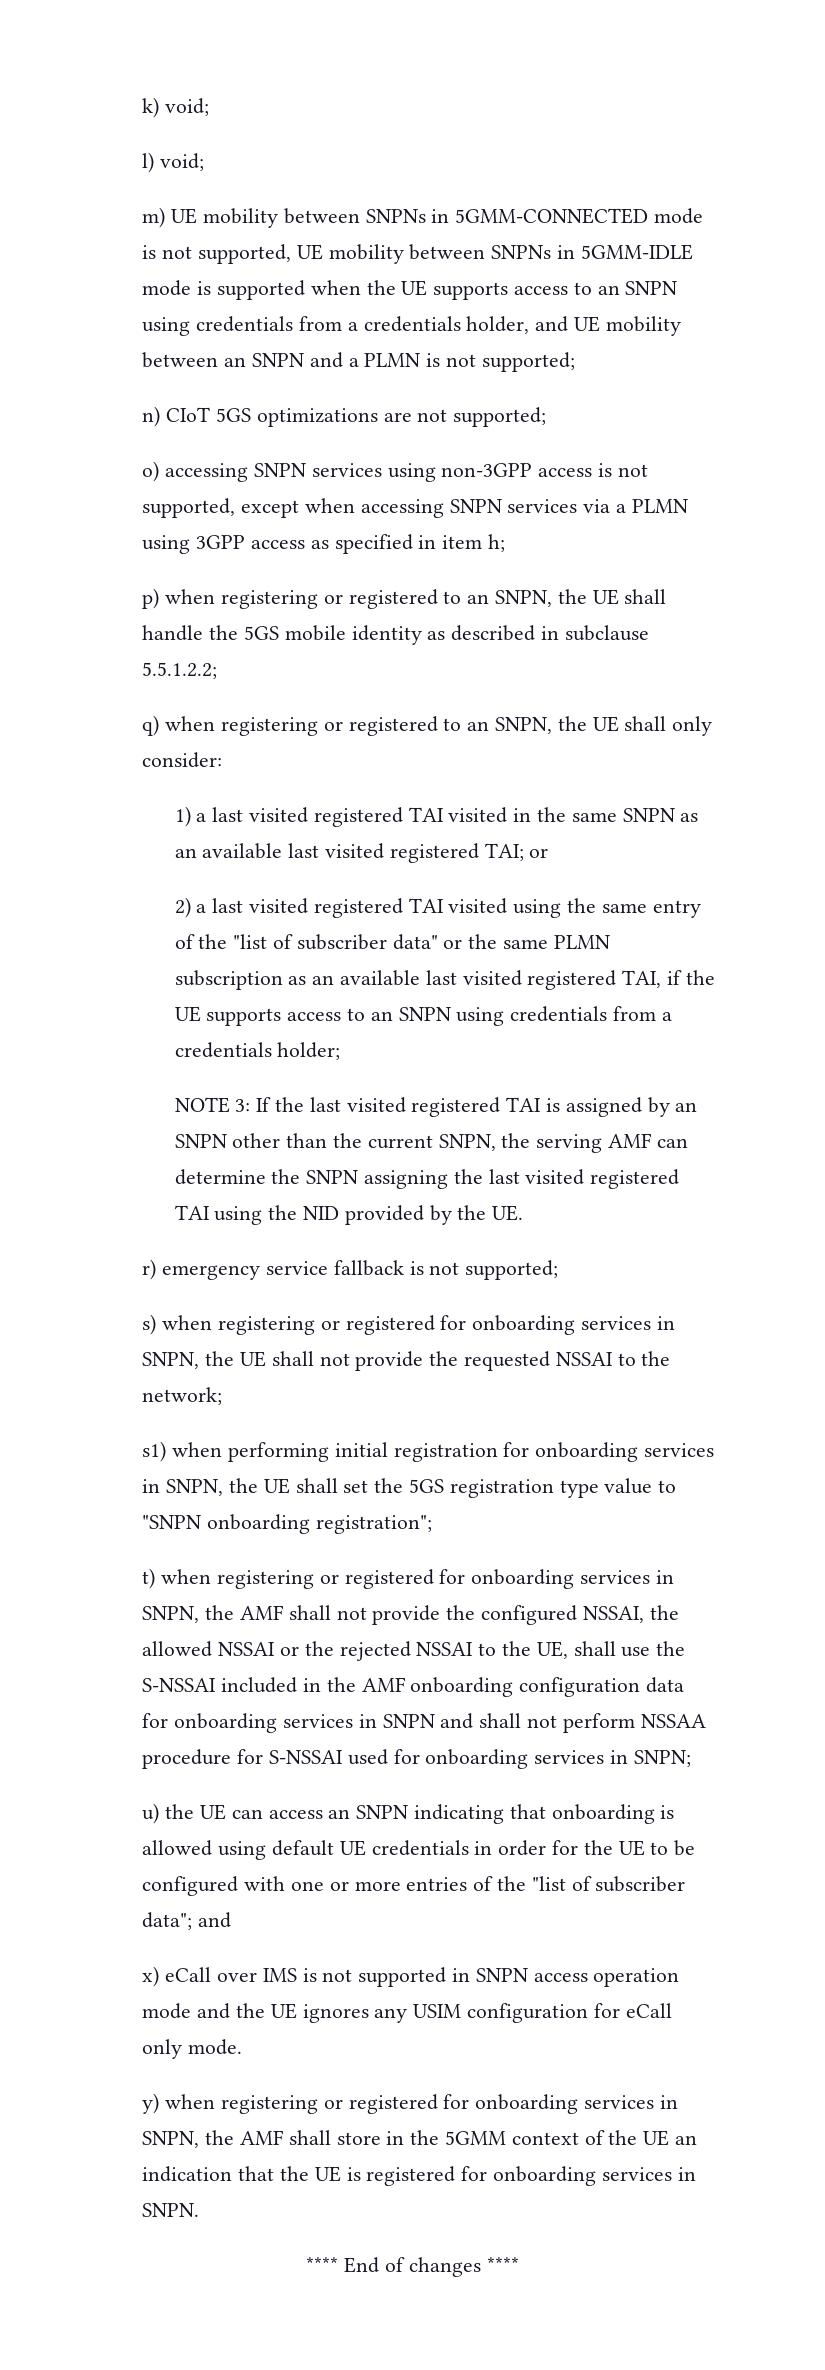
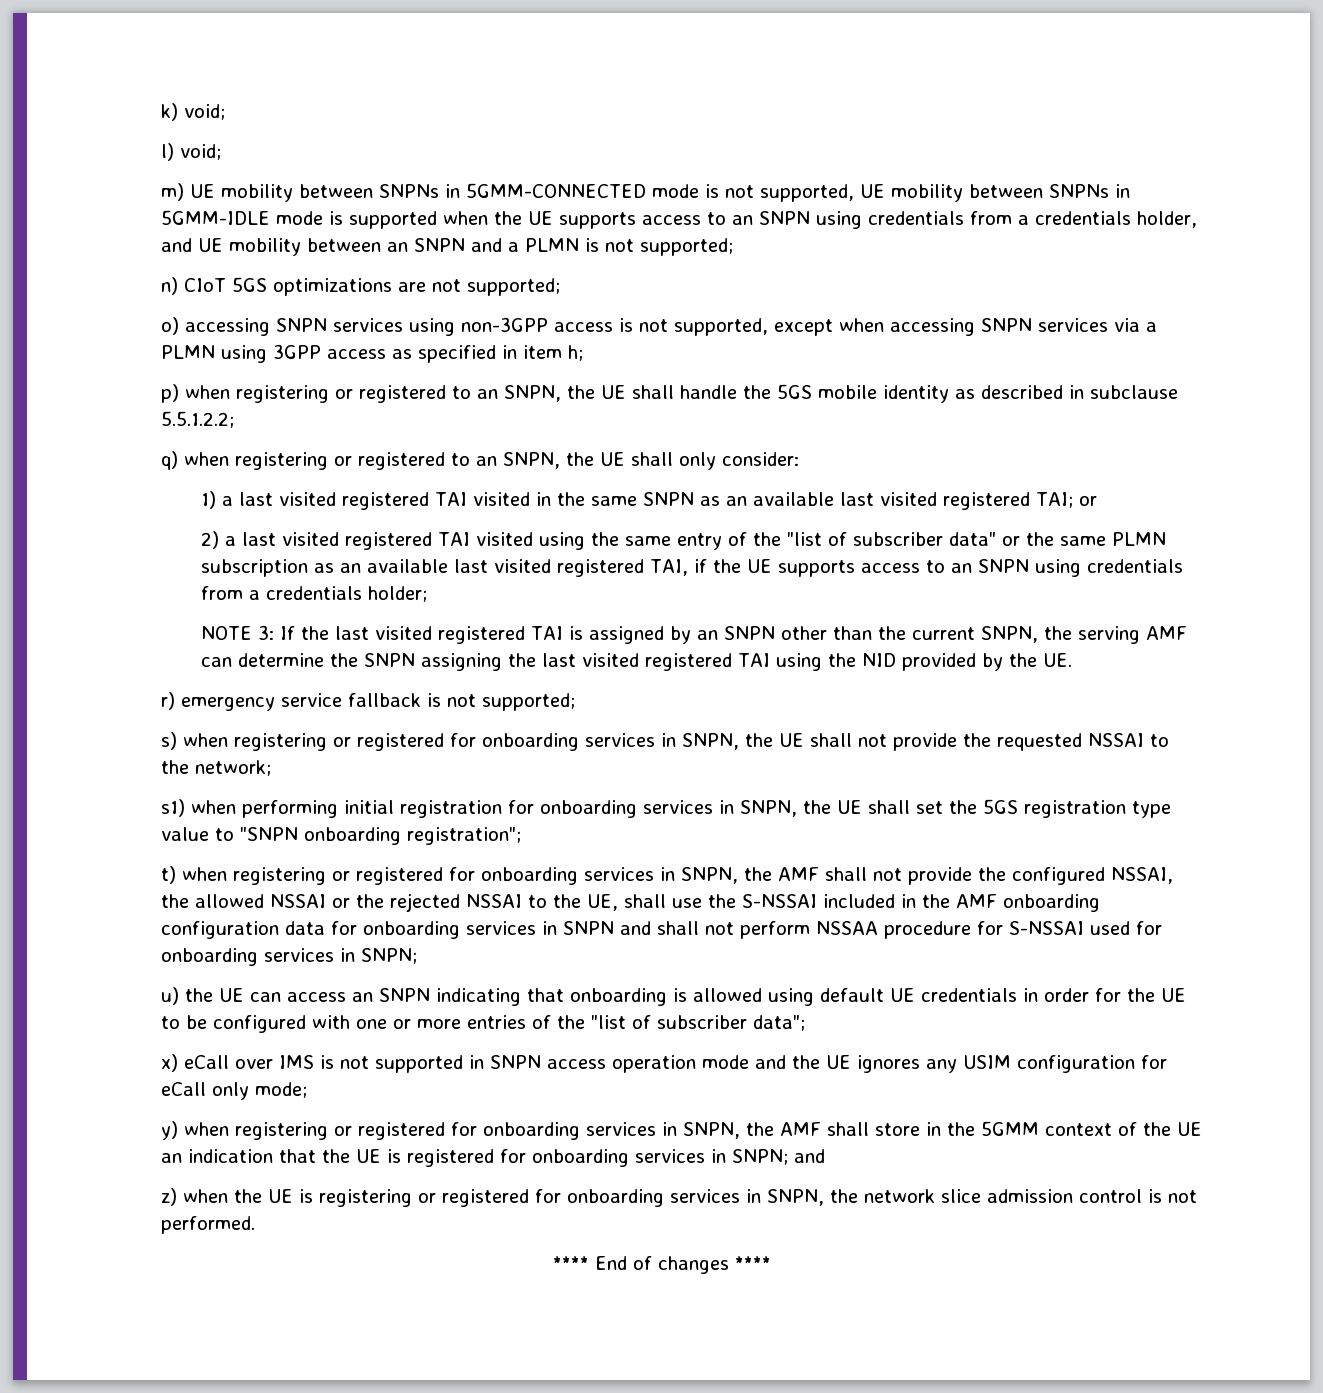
[198,1912,232,1928] and -> (805, 1023) none
[188,2039,243,2055] mode. -> [254,1082,307,1098] mode;
[142,2203,200,2217] SNPN. -> [731,1149,825,1165] [160,1188,1197,1207] [160,1216,255,1234] SNPN; and // z) when the UE is registering or registered for onboarding services in SNPN, the network slice admission control is not performed.

